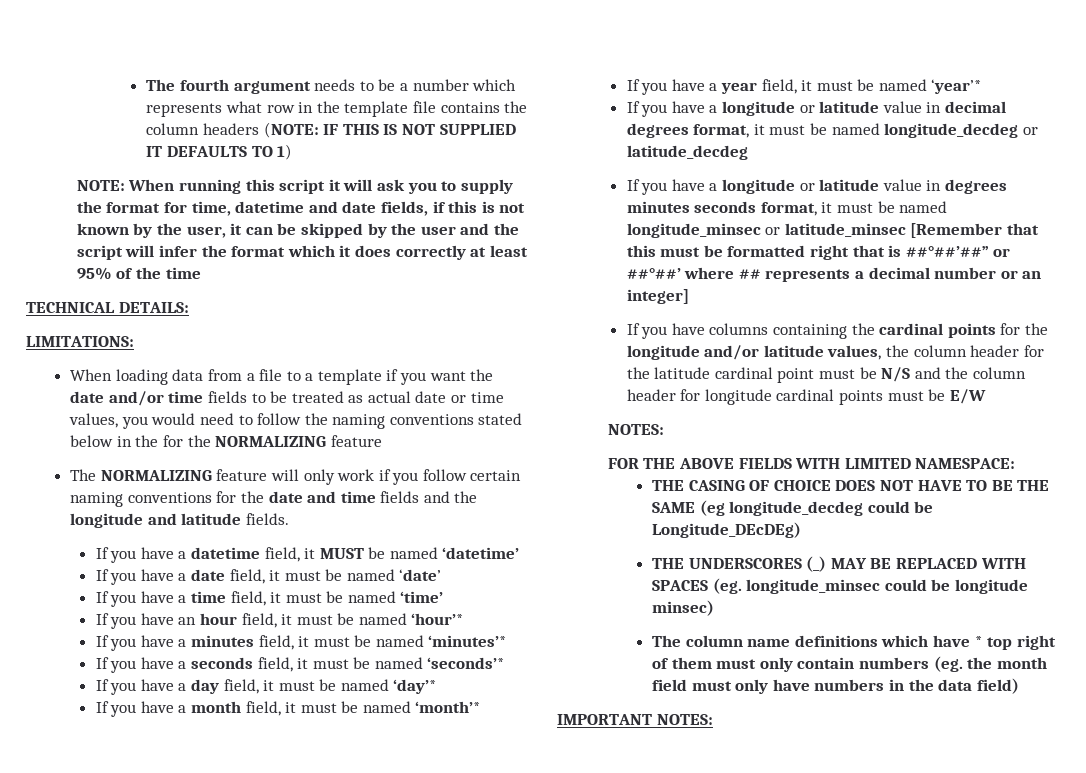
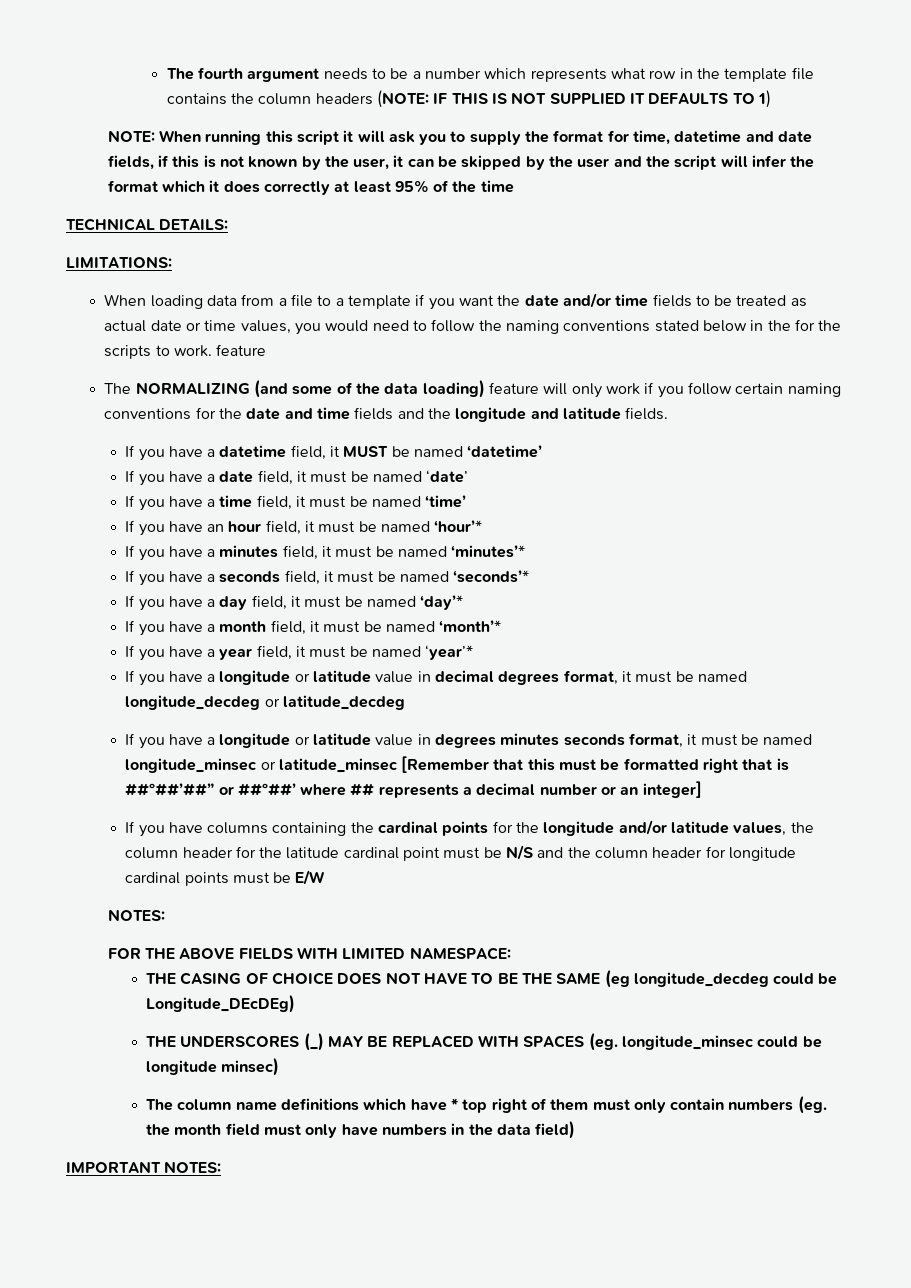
[215,436,327,447] NORMALIZING -> [104,345,213,359] scripts to work.
(212, 475) none -> [254,380,485,398] (and some of the data loading)

